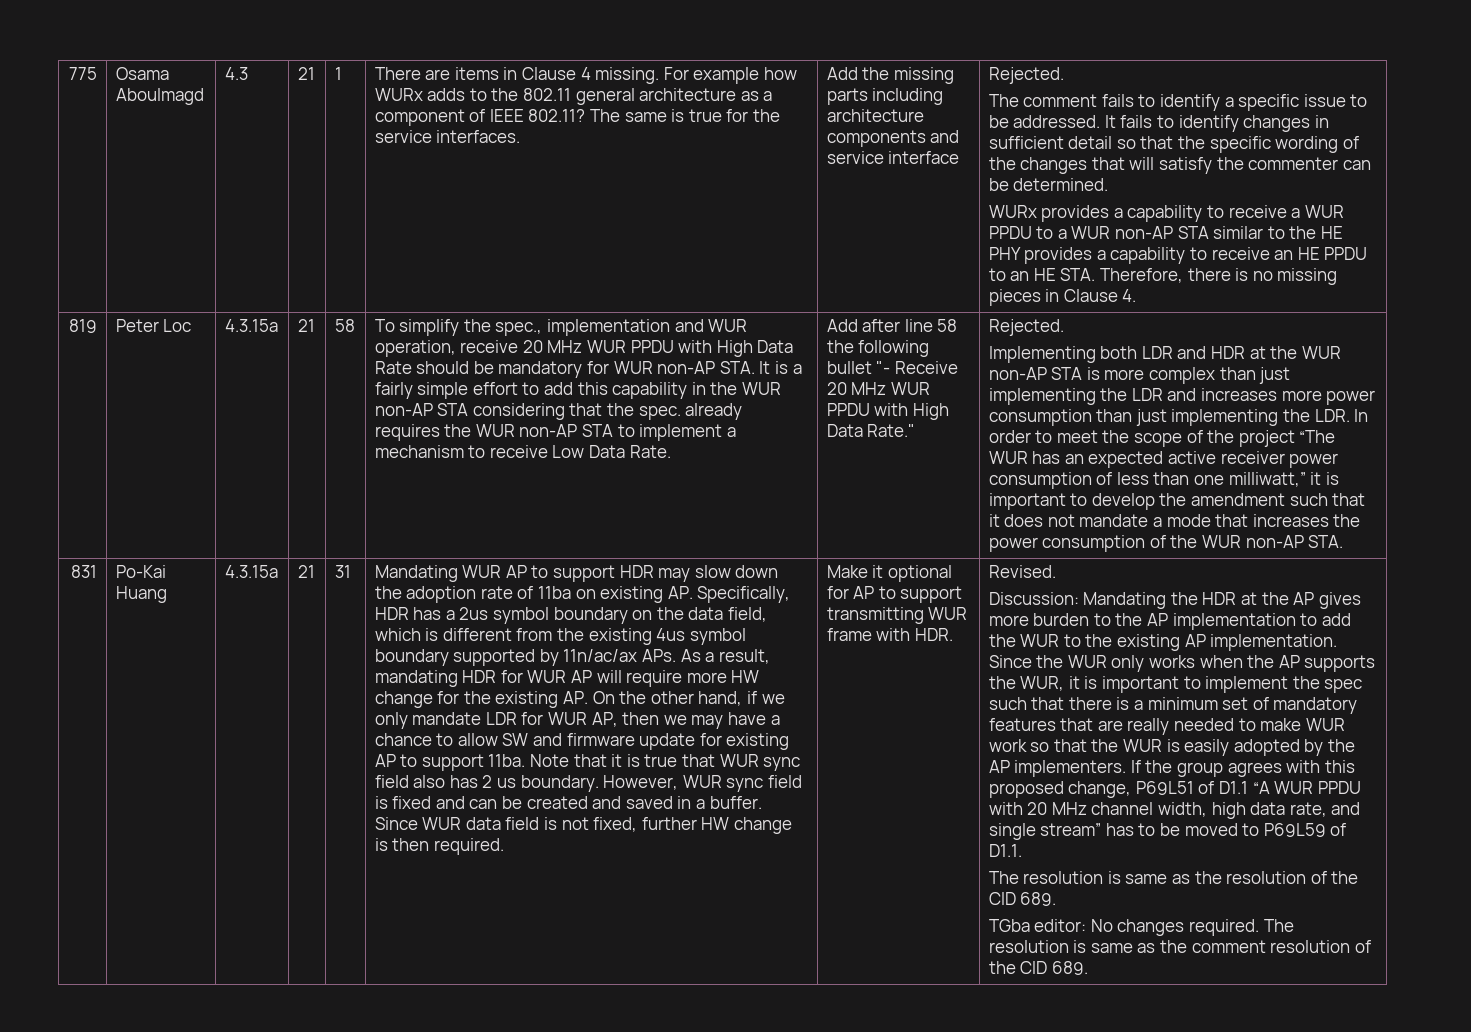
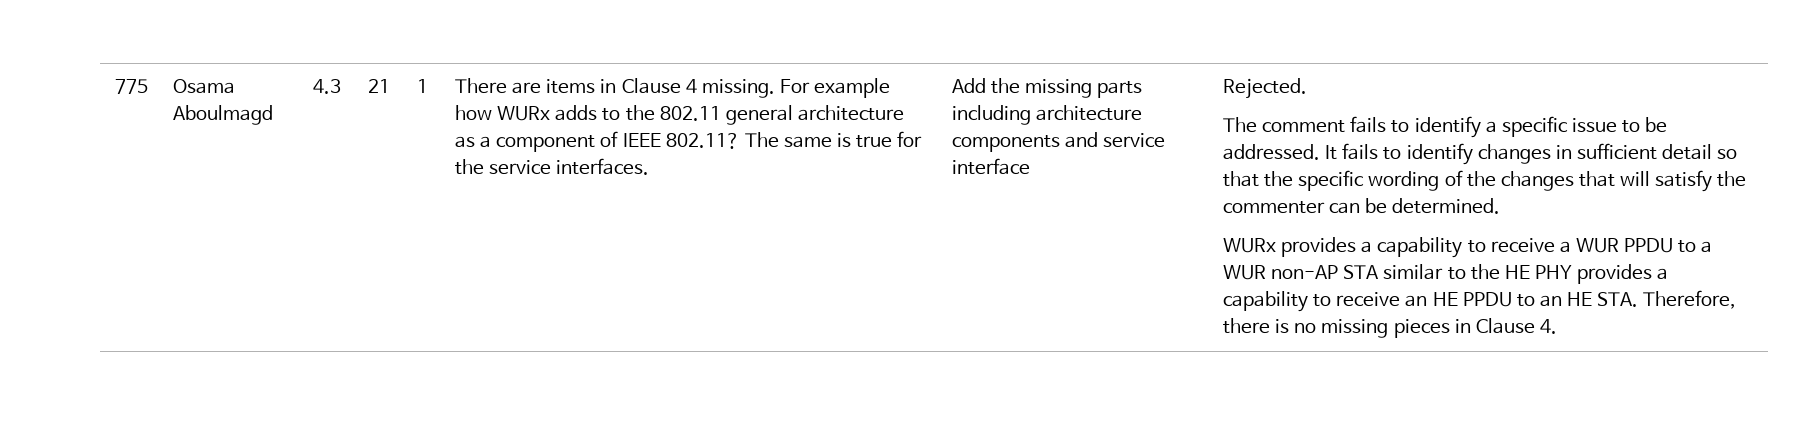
[69,319,98,333] [115,319,192,332] [224,319,278,332] [297,319,315,332] [334,319,355,332] [374,319,748,336] [374,340,794,357] [374,361,802,378] [374,382,781,399] [374,403,743,420] [374,424,736,441] [374,445,671,458] [826,319,958,332] [826,340,930,357] [826,361,958,374] [826,382,930,395] [826,403,949,420] [826,424,916,437] [988,319,1064,336] [988,346,1341,363] [988,367,1291,384] [988,388,1376,405] [988,409,1369,426] [988,430,1336,447] [988,451,1339,468] [988,472,1339,489] [988,493,1366,510] [988,514,1361,527] [988,535,1344,552] [71,565,98,578] [115,565,166,578] [115,586,167,603] [224,565,278,578] [297,565,315,578] [334,565,351,578] [374,565,779,582] [374,586,791,603] [374,607,767,624] [374,628,746,645] [374,649,770,666] [374,670,760,687] [374,691,785,708] [374,712,780,729] [374,733,790,750] [374,754,801,771] [374,775,802,792] [374,796,762,809] [374,817,792,834] [374,838,504,855] [826,565,952,582] [826,586,963,603] [826,607,968,624] [826,628,953,641] [988,565,1056,578] [988,592,1361,609] [988,613,1351,630] [988,634,1338,651] [988,655,1376,672] [988,676,1363,693] [988,697,1358,714] [988,718,1345,735] [988,739,1355,756] [988,760,1355,777] [988,781,1361,798] [988,802,1361,819] [988,823,1347,840] [988,844,1022,857] [988,871,1359,884] [988,892,1057,906] [988,919,1294,936] [988,940,1371,953] [988,961,1088,975] // 819 | Peter Loc | 4.3.15a | 21 | 58 | To simplify the spec., implementation and WUR operation, receive 20 MHz WUR PPDU with High Data Rate should be mandatory for WUR non-AP STA. It is a fairly simple effort to add this capability in the WUR non-AP STA considering that the spec. already requires the WUR non-AP STA to implement a mechanism to receive Low Data Rate. | Add after line 58 the following bullet "- Receive 20 MHz WUR PPDU with High Data Rate." | Rejected. // Implementing both LDR and HDR at the WUR non-AP STA is more complex than just implementing the LDR and increases more power consumption than just implementing the LDR. In order to meet the scope of the project “The WUR has an expected active receiver power consumption of less than one milliwatt,” it is important to develop the amendment such that it does not mandate a mode that increases the power consumption of the WUR non-AP STA. // 831 | Po-Kai Huang | 4.3.15a | 21 | 31 | Mandating WUR AP to support HDR may slow down the adoption rate of 11ba on existing AP. Specifically, HDR has a 2us symbol boundary on the data field, which is different from the existing 4us symbol boundary supported by 11n/ac/ax APs. As a result, mandating HDR for WUR AP will require more HW change for the existing AP. On the other hand, if we only mandate LDR for WUR AP, then we may have a chance to allow SW and firmware update for existing AP to support 11ba. Note that it is true that WUR sync field also has 2 us boundary. However, WUR sync field is fixed and can be created and saved in a buffer. Since WUR data field is not fixed, further HW change is then required. | Make it optional for AP to support transmitting WUR frame with HDR. | Revised. // Discussion: Mandating the HDR at the AP gives more burden to the AP implementation to add the WUR to the existing AP implementation. Since the WUR only works when the AP supports the WUR, it is important to implement the spec such that there is a minimum set of mandatory features that are really needed to make WUR work so that the WUR is easily adopted by the AP implementers. If the group agrees with this proposed change, P69L51 of D1.1 “A WUR PPDU with 20 MHz channel width, high data rate, and single stream” has to be moved to P69L59 of D1.1. // The resolution is same as the resolution of the CID 689. // TGba editor: No changes required. The resolution is same as the comment resolution of the CID 689. -> (1558, 326) none

